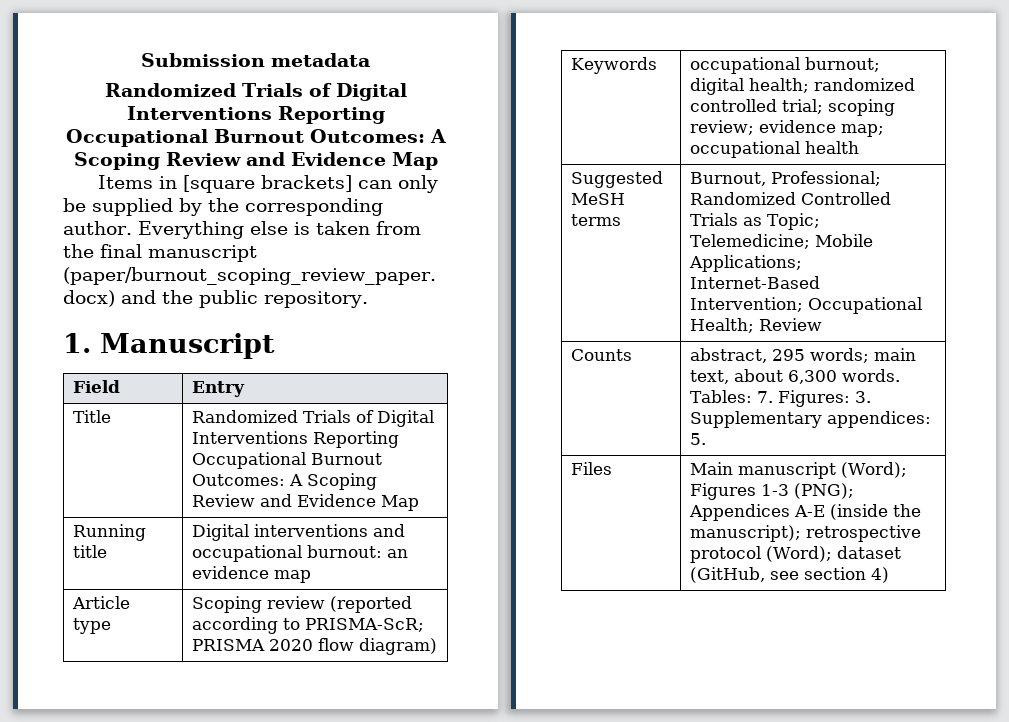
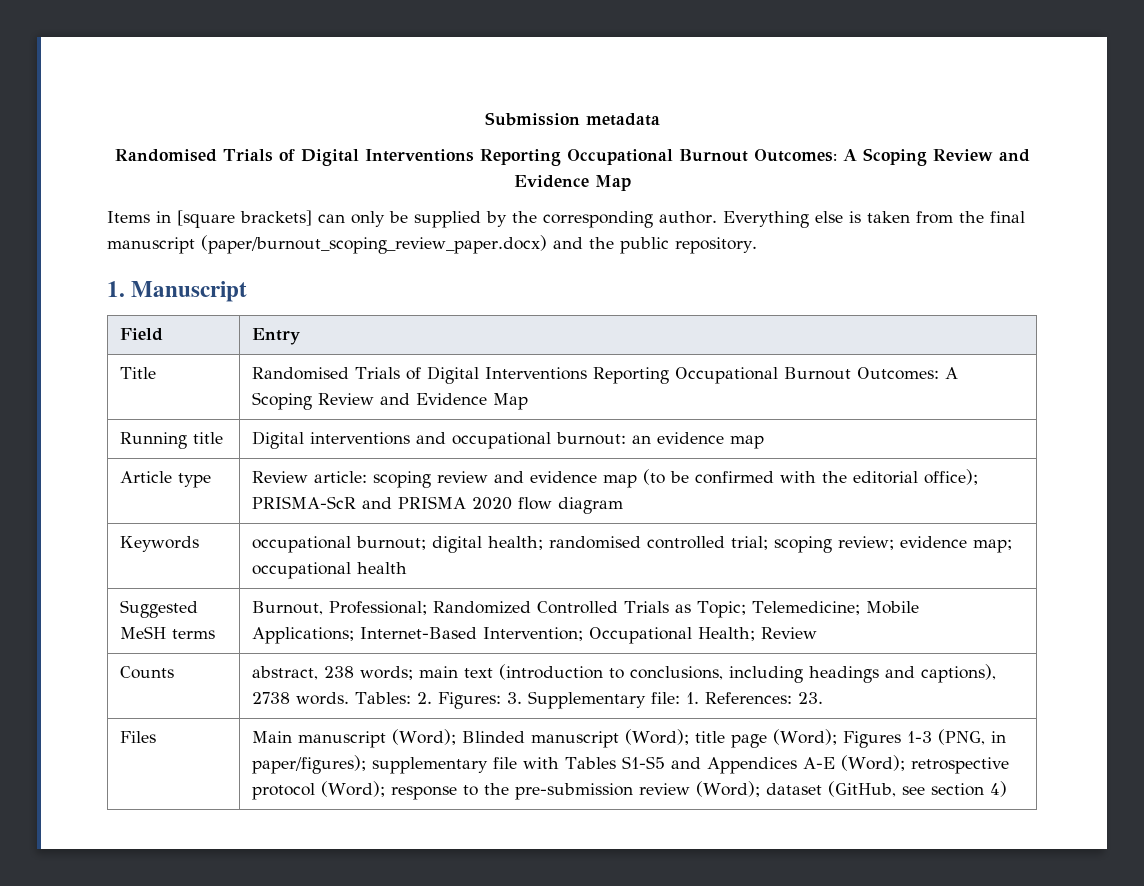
[104,83,236,97] Randomized -> [114,149,217,162] Randomised
[192,410,299,423] Randomized -> [252,367,350,380] Randomised
[192,596,413,613] [192,617,425,634] Scoping review (reported according to PRISMA-ScR; -> [252,469,979,488] [252,496,393,509] Review article: scoping review and evidence map (to be confirmed with the editorial office); PRISMA-ScR and
[359,638,438,655] diagram) -> [558,497,624,514] diagram
[814,78,916,91] randomized -> [549,536,642,549] randomised
[772,349,806,361] 295 -> [324,666,355,678] 238
[690,369,838,384] text, about 6,300 -> [464,664,997,683] [252,692,291,704] text (introduction to conclusions, including headings and captions), 2738
[757,391,774,403] 7. -> [417,692,433,704] 2.
[827,411,932,428] [690,433,707,445] appendices: 5. -> [651,692,824,704] file: 1. References: 23.
[690,483,855,500] [689,504,922,521] [690,525,922,542] [690,546,762,563] Figures 1-3 (PNG); Appendices A-E (inside the manuscript); retrospective protocol -> [462,729,1007,748] [252,755,1010,774] [252,781,691,800] Blinded manuscript (Word); title page (Word); Figures 1-3 (PNG, in paper/figures); supplementary file with Tables S1-S5 and Appendices A-E (Word); retrospective protocol (Word); response to the pre-submission review

